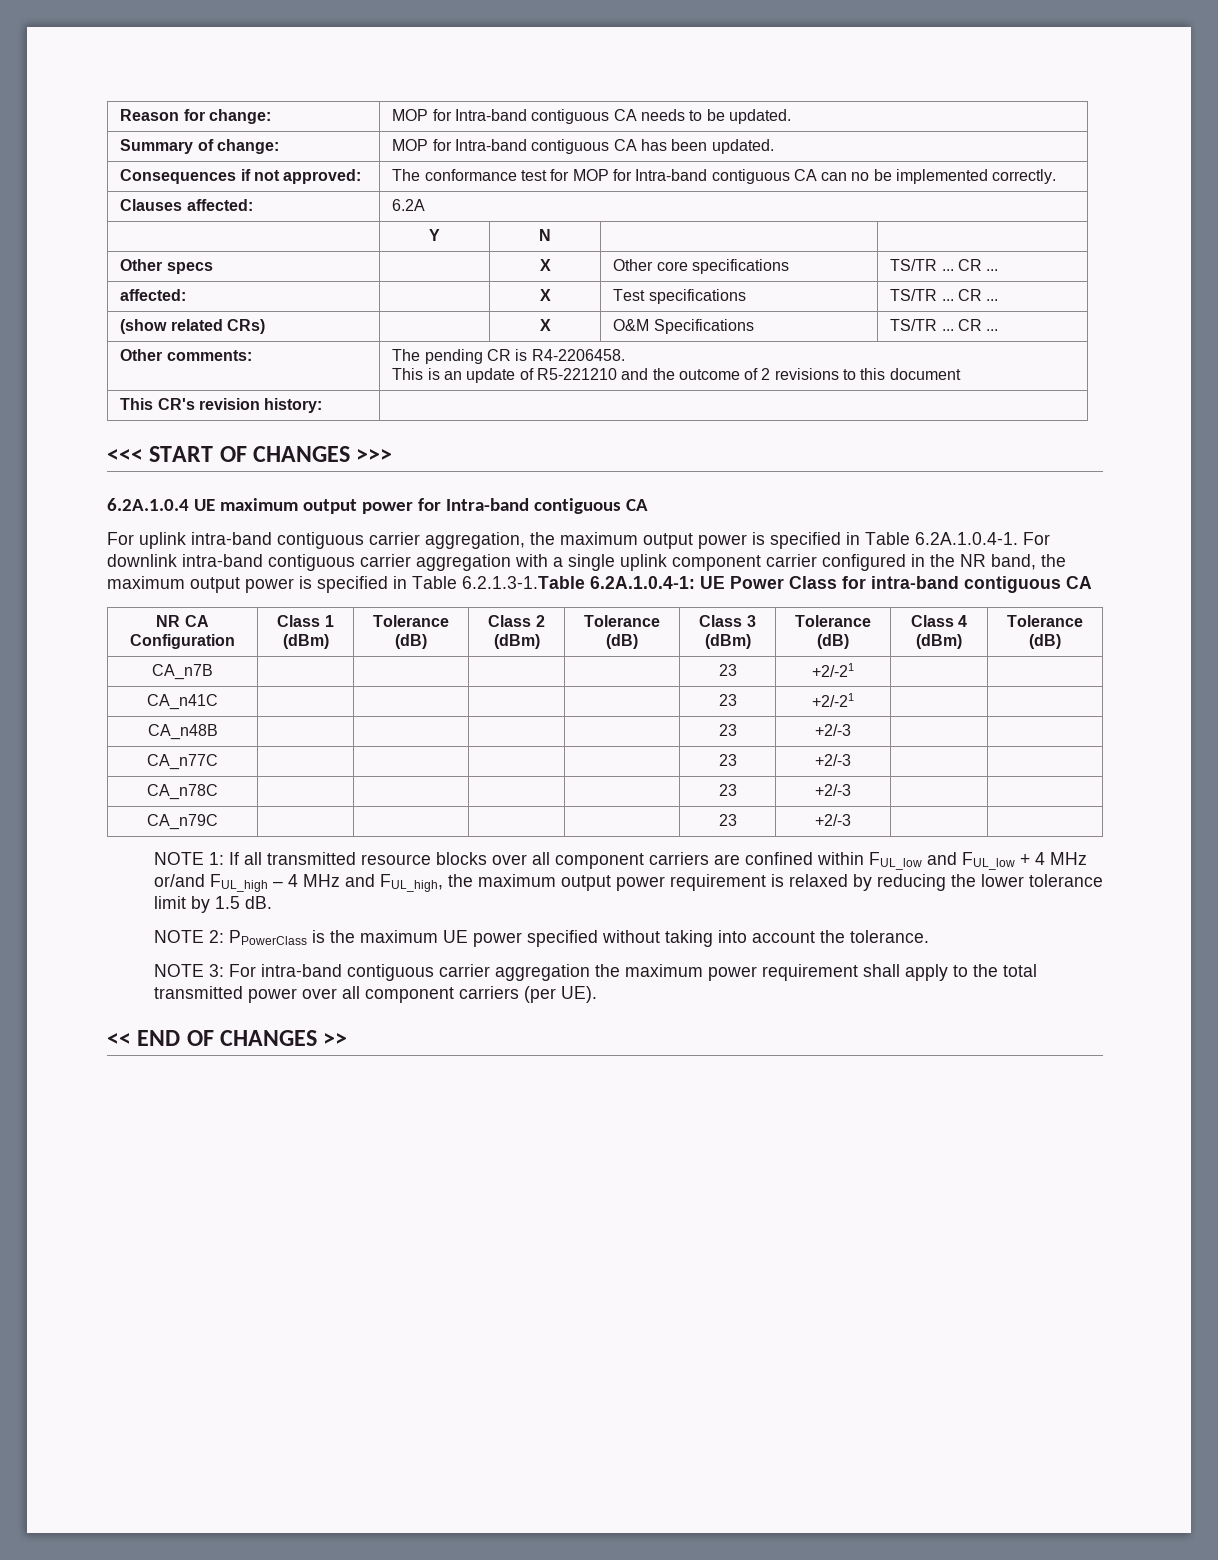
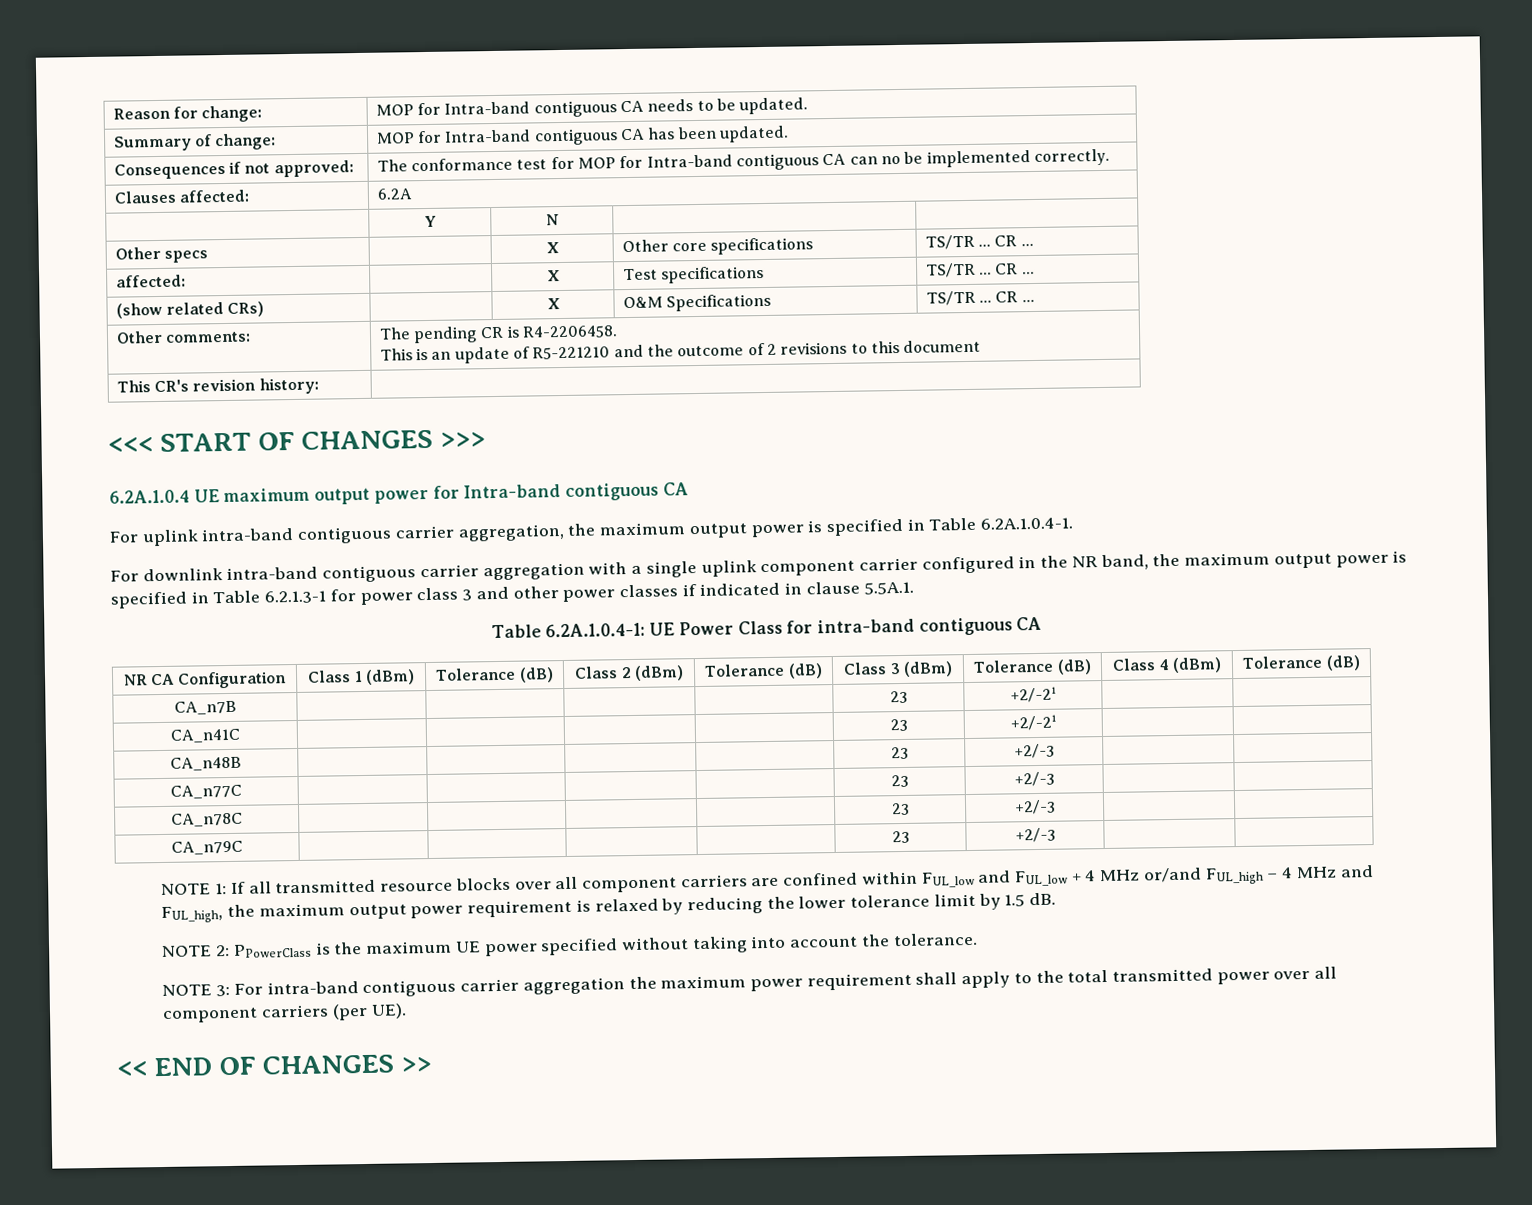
(1018, 538) none -> (1074, 523) //
[462,576,585,589] 6.2.1.3-1.Table -> [264,581,914,606] [490,624,542,639] 6.2.1.3-1 for power class 3 and other power classes if indicated in clause 5.5A.1. // Table

